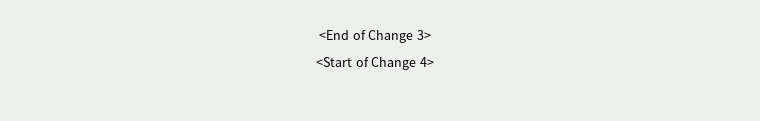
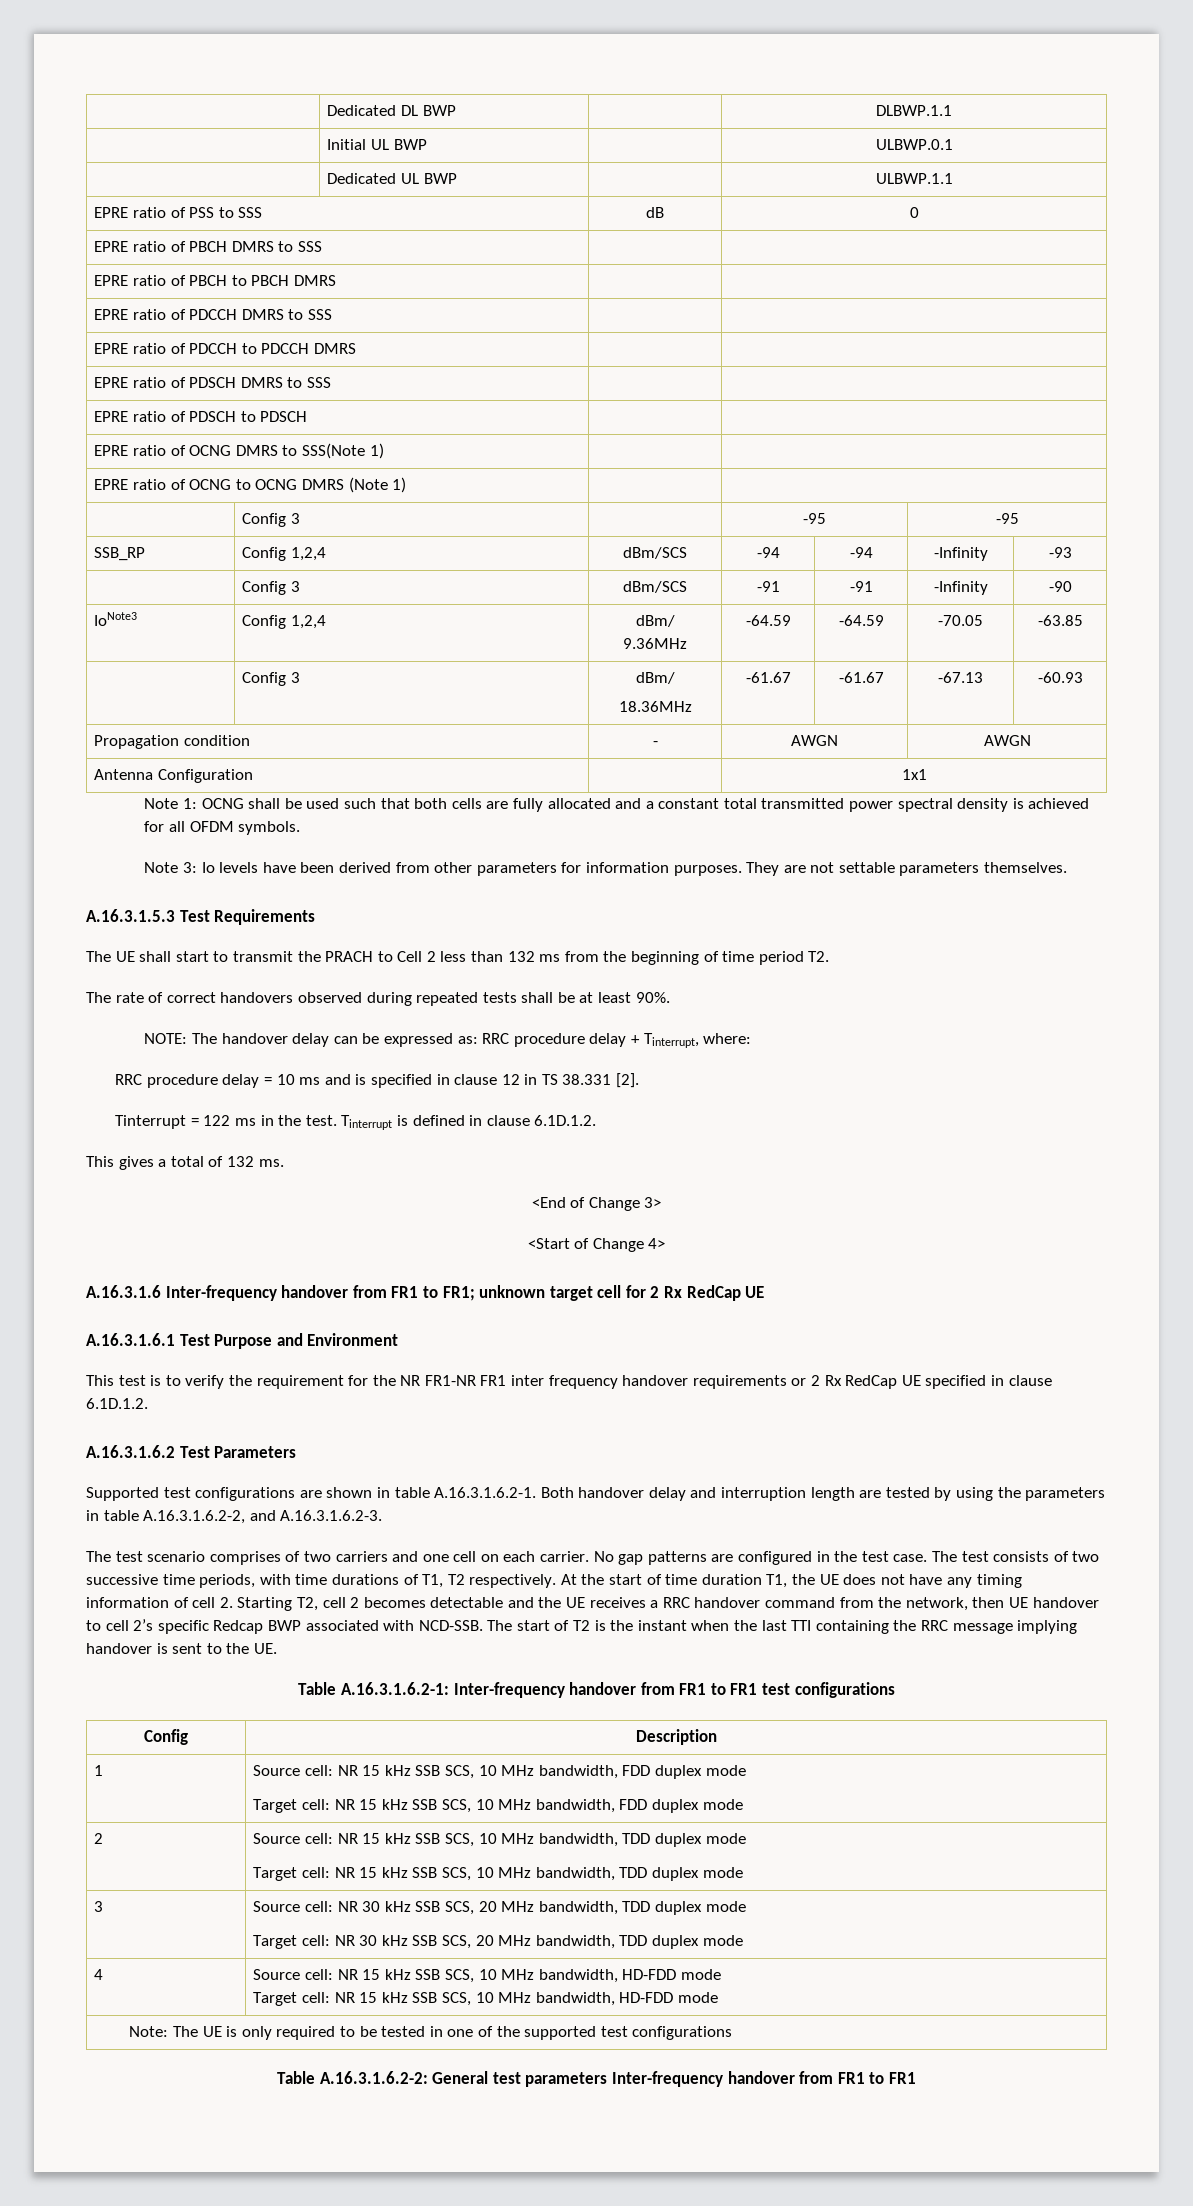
(319, 35) none -> [327,105,456,116] [876,105,952,116] [327,139,427,150] [875,139,953,150] [327,173,457,184] [875,173,953,184] [94,207,263,218] [646,207,664,218] [909,207,919,218] [94,241,322,252] [94,275,336,286] [94,309,332,320] [94,343,356,354] [94,377,331,388] [94,411,308,422] [94,443,384,459] [94,477,407,493] [242,513,301,527] [803,513,826,524] [995,513,1019,524] [94,547,146,561] [242,547,327,561] [623,547,687,559] [756,547,780,558] [849,547,873,558] [933,547,988,561] [1048,547,1072,558] [242,581,301,595] [623,581,687,593] [756,581,780,592] [849,581,873,592] [933,581,988,595] [1048,581,1072,592] [94,612,138,626] [242,615,327,629] [635,615,675,627] [623,638,687,649] [745,615,791,626] [838,615,884,626] [938,615,983,626] [1037,615,1083,626] [242,672,301,686] [635,672,675,684] [618,701,692,712] [745,672,791,683] [838,672,884,683] [938,672,983,683] [1037,672,1083,683] [94,735,251,749] [652,741,658,746] [791,735,838,746] [983,735,1031,746] [94,769,254,783] [901,769,927,780] [144,798,1090,812] [144,821,301,835] [144,862,1068,876] [86,909,316,925] [86,951,830,965] [86,992,670,1006] [144,1033,752,1048] [115,1073,640,1088] [115,1115,597,1130] [86,1156,284,1170] | Dedicated DL BWP | | DLBWP.1.1 // | Initial UL BWP | | ULBWP.0.1 // | Dedicated UL BWP | | ULBWP.1.1 // EPRE ratio of PSS to SSS | dB | 0 // EPRE ratio of PBCH DMRS to SSS | | // EPRE ratio of PBCH to PBCH DMRS | | // EPRE ratio of PDCCH DMRS to SSS | | // EPRE ratio of PDCCH to PDCCH DMRS | | // EPRE ratio of PDSCH DMRS to SSS | | // EPRE ratio of PDSCH to PDSCH | | // EPRE ratio of OCNG DMRS to SSS(Note 1) | | // EPRE ratio of OCNG to OCNG DMRS (Note 1) | | // | Config 3 | | -95 | -95 // SSB_RP | Config 1,2,4 | dBm/SCS | -94 | -94 | -Infinity | -93 // | Config 3 | dBm/SCS | -91 | -91 | -Infinity | -90 // IoNote3 | Config 1,2,4 | dBm/ // 9.36MHz | -64.59 | -64.59 | -70.05 | -63.85 // | Config 3 | dBm/ // 18.36MHz | -61.67 | -61.67 | -67.13 | -60.93 // Propagation condition | - | AWGN | AWGN // Antenna Configuration | | 1x1 // Note 1: OCNG shall be used such that both cells are fully allocated and a constant total transmitted power spectral density is achieved for all OFDM symbols. // Note 3: Io levels have been derived from other parameters for information purposes. They are not settable parameters themselves. // A.16.3.1.5.3 Test Requirements // The UE shall start to transmit the PRACH to Cell 2 less than 132 ms from the beginning of time period T2. // The rate of correct handovers observed during repeated tests shall be at least 90%. // NOTE: The handover delay can be expressed as: RRC procedure delay + Tinterrupt, where: // RRC procedure delay = 10 ms and is specified in clause 12 in TS 38.331 [2]. // Tinterrupt = 122 ms in the test. Tinterrupt is defined in clause 6.1D.1.2. // This gives a total of 132 ms. //
(434, 62) none -> [86,1285,765,1301] [86,1333,399,1349] [86,1375,1052,1389] [86,1398,148,1409] [86,1445,297,1458] [86,1487,1106,1501] [86,1510,383,1524] [86,1551,1100,1565] [86,1574,1022,1588] [86,1597,1099,1611] [86,1619,1078,1634] [86,1643,277,1654] [298,1682,895,1698] [144,1729,188,1745] [635,1729,717,1745] [94,1765,104,1776] [253,1765,746,1779] [253,1799,743,1813] [94,1833,104,1844] [253,1833,746,1847] [253,1867,743,1881] [94,1901,104,1912] [253,1901,746,1915] [253,1935,743,1949] [94,1969,104,1980] [253,1969,721,1983] [253,1992,718,2006] [129,2026,733,2040] [277,2071,916,2087] // A.16.3.1.6 Inter-frequency handover from FR1 to FR1; unknown target cell for 2 Rx RedCap UE // A.16.3.1.6.1 Test Purpose and Environment // This test is to verify the requirement for the NR FR1-NR FR1 inter frequency handover requirements or 2 Rx RedCap UE specified in clause 6.1D.1.2. // A.16.3.1.6.2 Test Parameters // Supported test configurations are shown in table A.16.3.1.6.2-1. Both handover delay and interruption length are tested by using the parameters in table A.16.3.1.6.2-2, and A.16.3.1.6.2-3. // The test scenario comprises of two carriers and one cell on each carrier. No gap patterns are configured in the test case. The test consists of two successive time periods, with time durations of T1, T2 respectively. At the start of time duration T1, the UE does not have any timing information of cell 2. Starting T2, cell 2 becomes detectable and the UE receives a RRC handover command from the network, then UE handover to cell 2’s specific Redcap BWP associated with NCD-SSB. The start of T2 is the instant when the last TTI containing the RRC message implying handover is sent to the UE. // Table A.16.3.1.6.2-1: Inter-frequency handover from FR1 to FR1 test configurations // Config | Description // 1 | Source cell: NR 15 kHz SSB SCS, 10 MHz bandwidth, FDD duplex mode // Target cell: NR 15 kHz SSB SCS, 10 MHz bandwidth, FDD duplex mode // 2 | Source cell: NR 15 kHz SSB SCS, 10 MHz bandwidth, TDD duplex mode // Target cell: NR 15 kHz SSB SCS, 10 MHz bandwidth, TDD duplex mode // 3 | Source cell: NR 30 kHz SSB SCS, 20 MHz bandwidth, TDD duplex mode // Target cell: NR 30 kHz SSB SCS, 20 MHz bandwidth, TDD duplex mode // 4 | Source cell: NR 15 kHz SSB SCS, 10 MHz bandwidth, HD-FDD mode // Target cell: NR 15 kHz SSB SCS, 10 MHz bandwidth, HD-FDD mode // Note: The UE is only required to be tested in one of the supported test configurations // Table A.16.3.1.6.2-2: General test parameters Inter-frequency handover from FR1 to FR1

